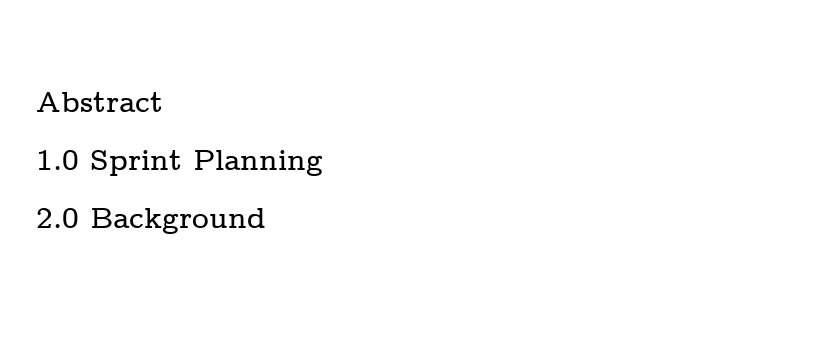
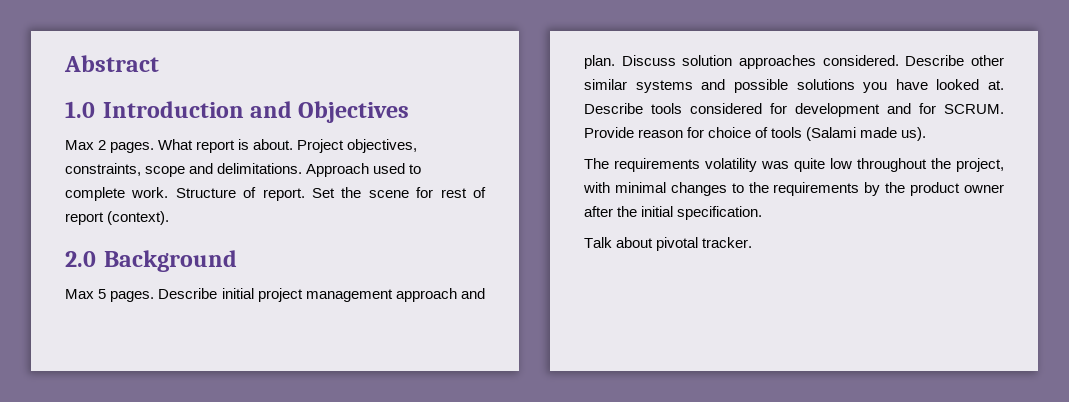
[89,150,323,176] [36,208,266,234] Sprint Planning // 2.0 Background -> [102,101,410,123] [65,139,418,153] [65,163,422,177] [65,187,486,201] [65,211,170,225] [65,250,237,272] [65,288,485,302] [584,55,1005,69] [584,79,1004,93] [584,103,1004,117] [584,127,927,141] [584,158,1004,172] [583,182,1005,196] [584,206,763,220] [584,237,753,251] Introduction and Objectives // Max 2 pages. What report is about. Project objectives, constraints, scope and delimitations. Approach used to complete work. Structure of report. Set the scene for rest of report (context). // 2.0 Background // Max 5 pages. Describe initial project management approach and plan. Discuss solution approaches considered. Describe other similar systems and possible solutions you have looked at. Describe tools considered for development and for SCRUM. Provide reason for choice of tools (Salami made us). // The requirements volatility was quite low throughout the project, with minimal changes to the requirements by the product owner after the initial specification. // Talk about pivotal tracker.

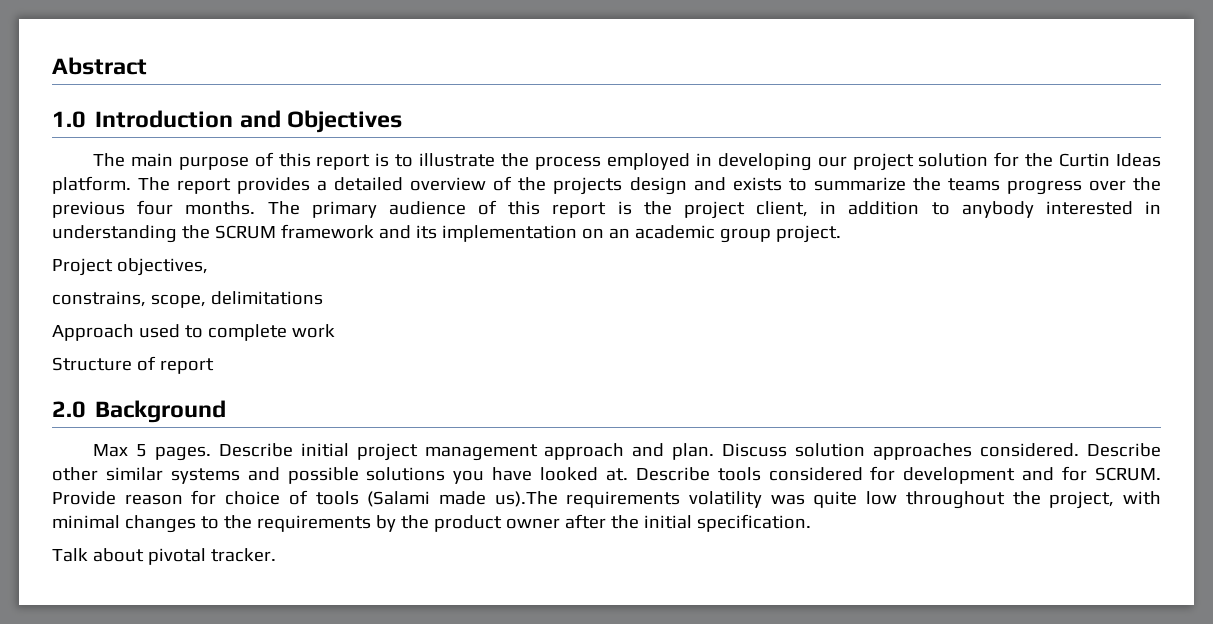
[65,139,418,153] [65,163,303,177] Max 2 pages. What report is about. Project objectives, constraints, scope and delimitations. -> [92,152,1161,171] [52,176,1162,195] [52,200,1161,219] [52,224,841,243] [52,258,208,276] [52,291,323,308] The main purpose of this report is to illustrate the process employed in developing our project solution for the Curtin Ideas platform. The report provides a detailed overview of the projects design and exists to summarize the teams progress over the previous four months. The primary audience of this report is the project client, in addition to anybody interested in understanding the SCRUM framework and its implementation on an academic group project. // Project objectives, // constrains, scope, delimitations //
[131,187,169,198] work. -> [291,324,335,338] work //
[262,187,486,201] [65,211,170,225] report. Set the scene for rest of report (context). -> [159,358,214,374] report
[901,127,927,141] [584,158,609,169] us). // The -> [494,491,558,507] us).The

